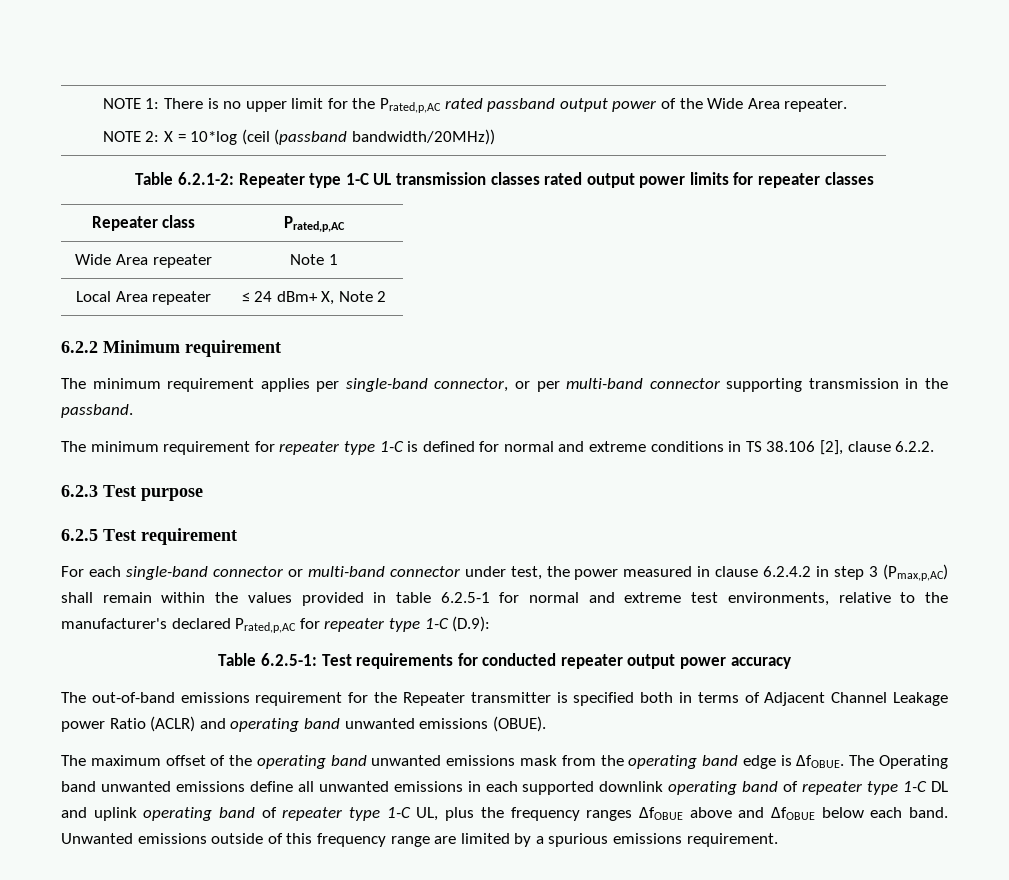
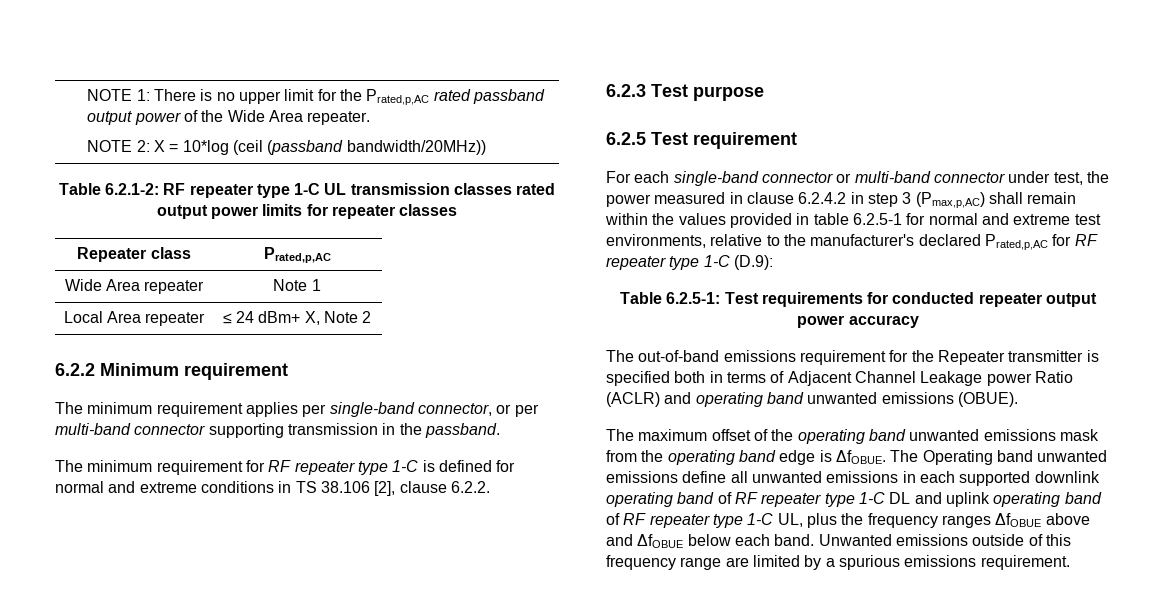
[238,173,305,188] Repeater -> [163,183,253,198] RF repeater
(275, 446) none -> [268,460,292,472] RF
(320, 623) none -> [1074,234,1098,246] RF
(799, 786) none -> [734,492,758,504] RF
(277, 812) none -> [623,513,647,525] RF

